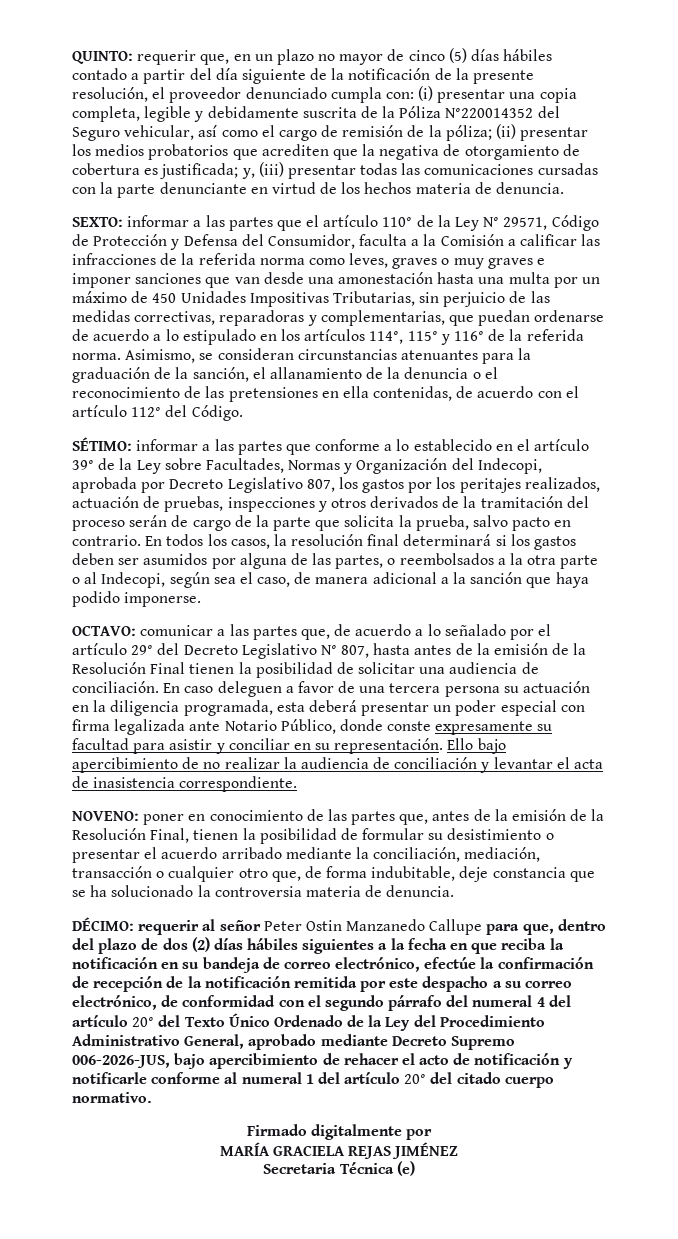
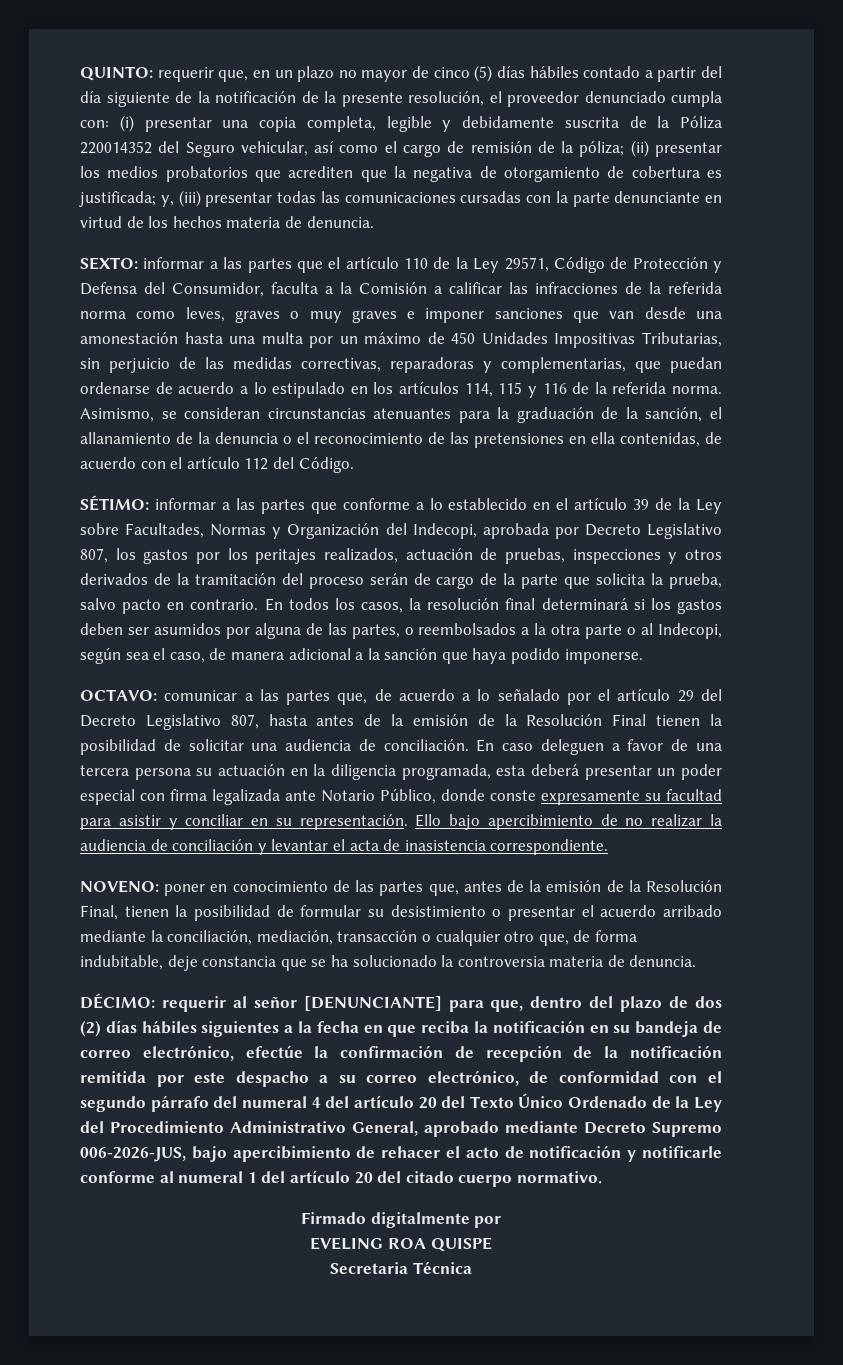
[445,108,534,118] N°220014352 -> [80,141,152,154] 220014352
[382,215,500,231] 110° de la Ley N° -> [404,257,500,273] 110 de la Ley
[369,331,485,345] 114°, 115° y 116° -> [464,382,567,398] 114, 115 y 116
[131,407,162,417] 112° -> [244,458,269,470] 112
[72,460,94,470] 39° -> [633,499,650,510] 39
[131,645,154,655] 29° -> [677,690,694,702] 29
[320,645,337,655] N° -> (221, 722) none
[263,919,483,935] Peter Ostin Manzanedo Callupe -> [303,996,442,1011] [DENUNCIANTE]
[132,1017,155,1027] 20° -> [418,1097,437,1109] 20
[404,1074,427,1084] 20° -> [354,1172,373,1184] 20
[219,1142,459,1159] MARÍA GRACIELA REJAS JIMÉNEZ -> [310,1237,492,1252] EVELING ROA QUISPE
[396,1161,415,1176] (e) -> (472, 1267) none

